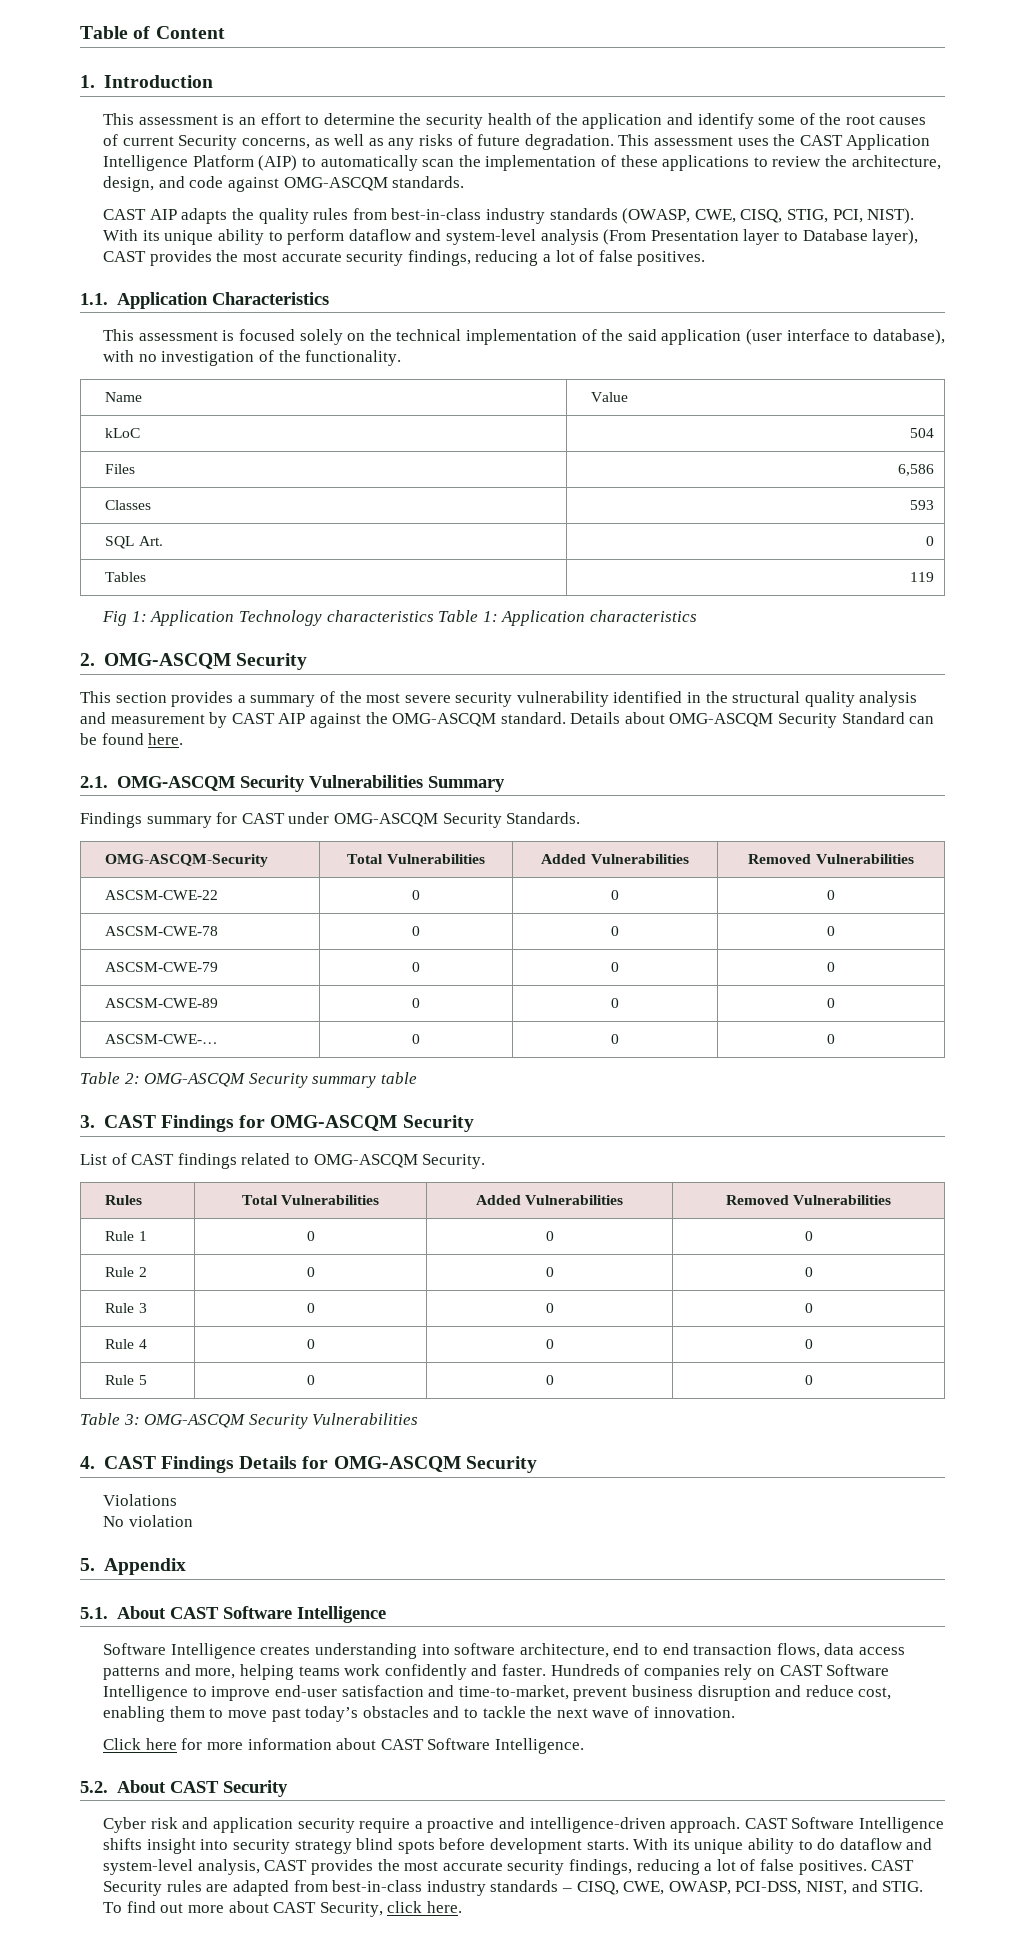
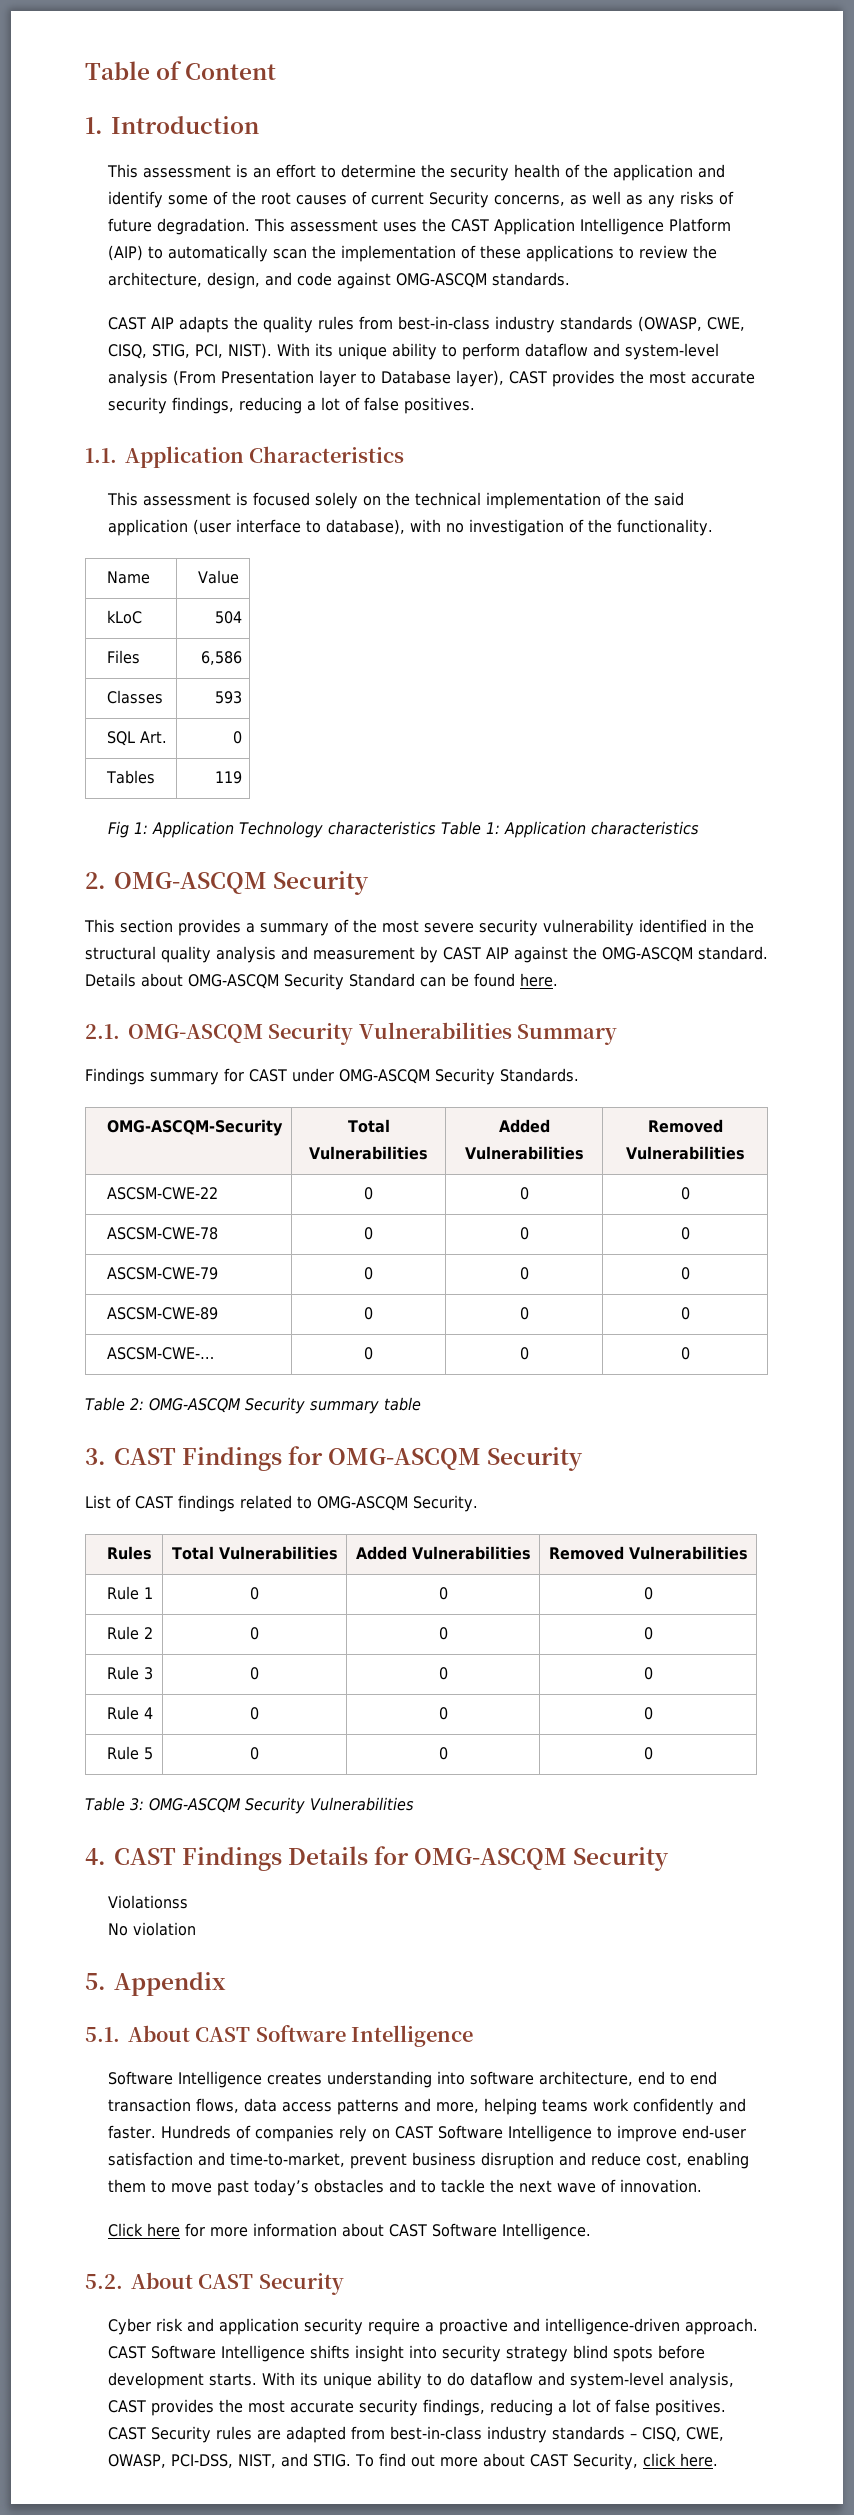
[103,1494,178,1506] Violations -> [108,1895,189,1909] Violationss

